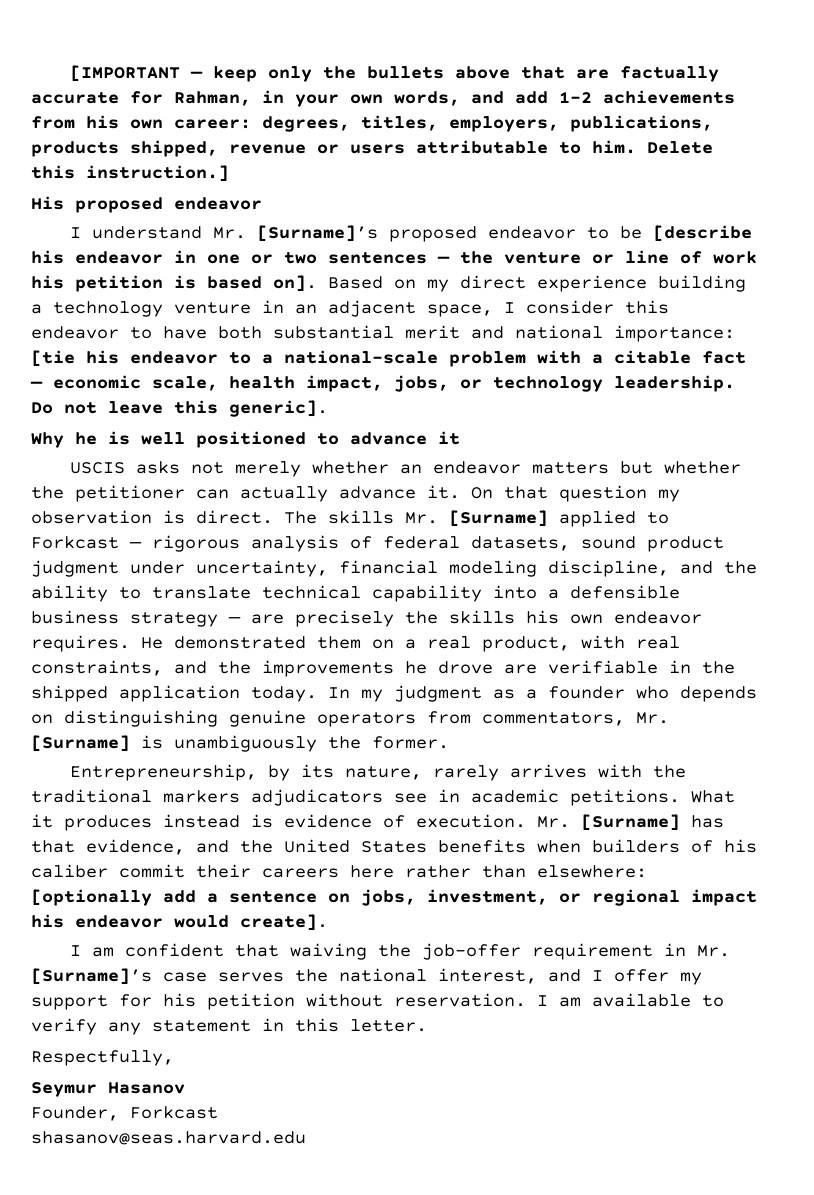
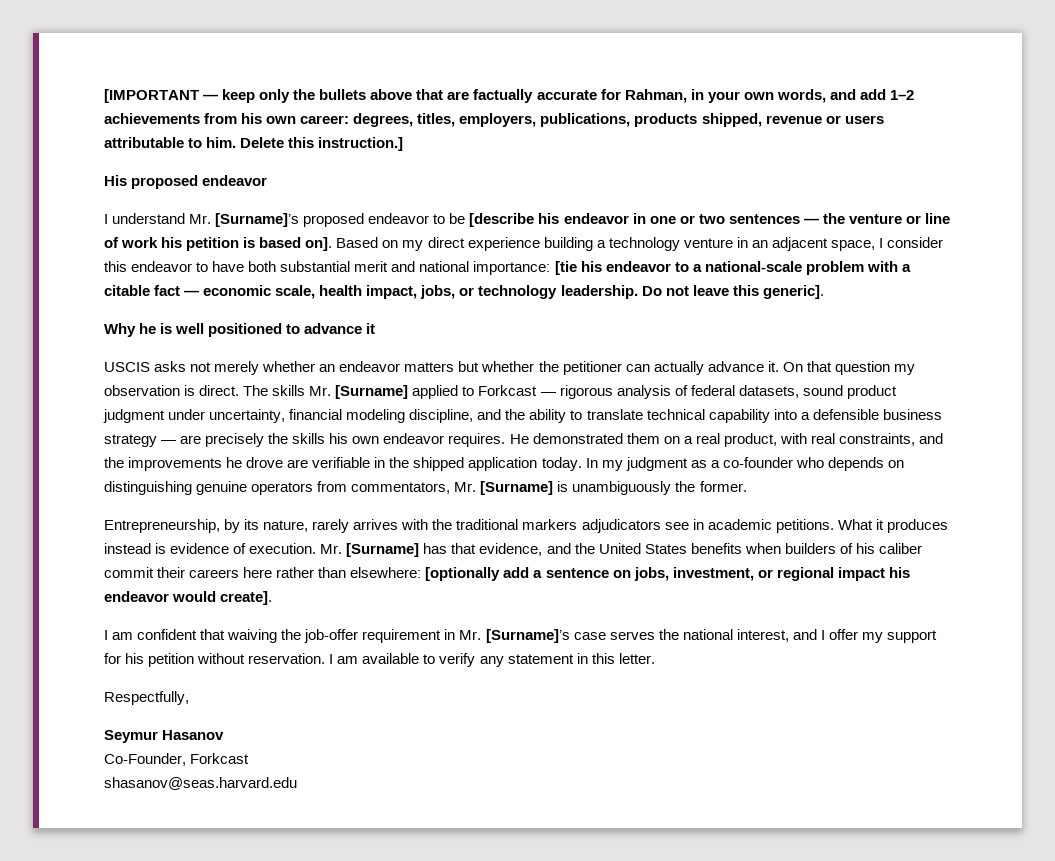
[548,686,625,699] founder -> [722,457,793,468] co-founder
[31,1106,119,1121] Founder, -> [104,753,186,766] Co-Founder,

